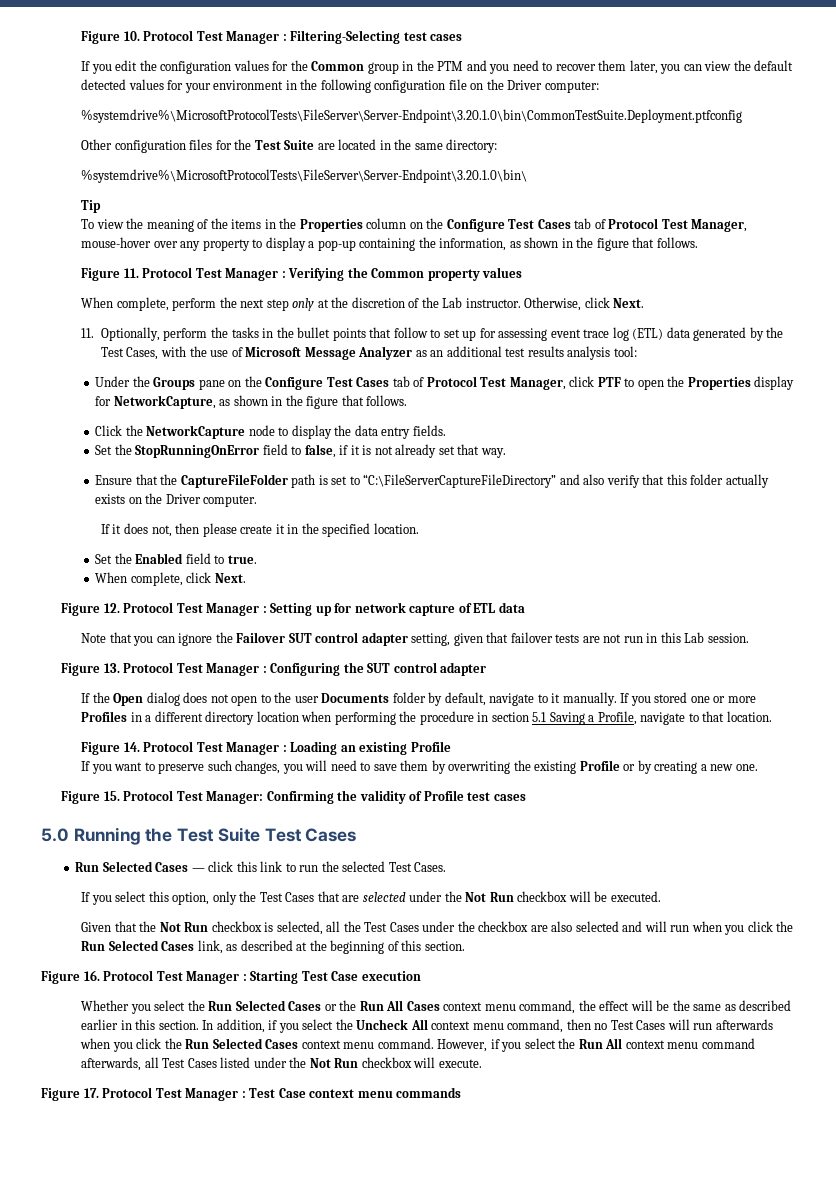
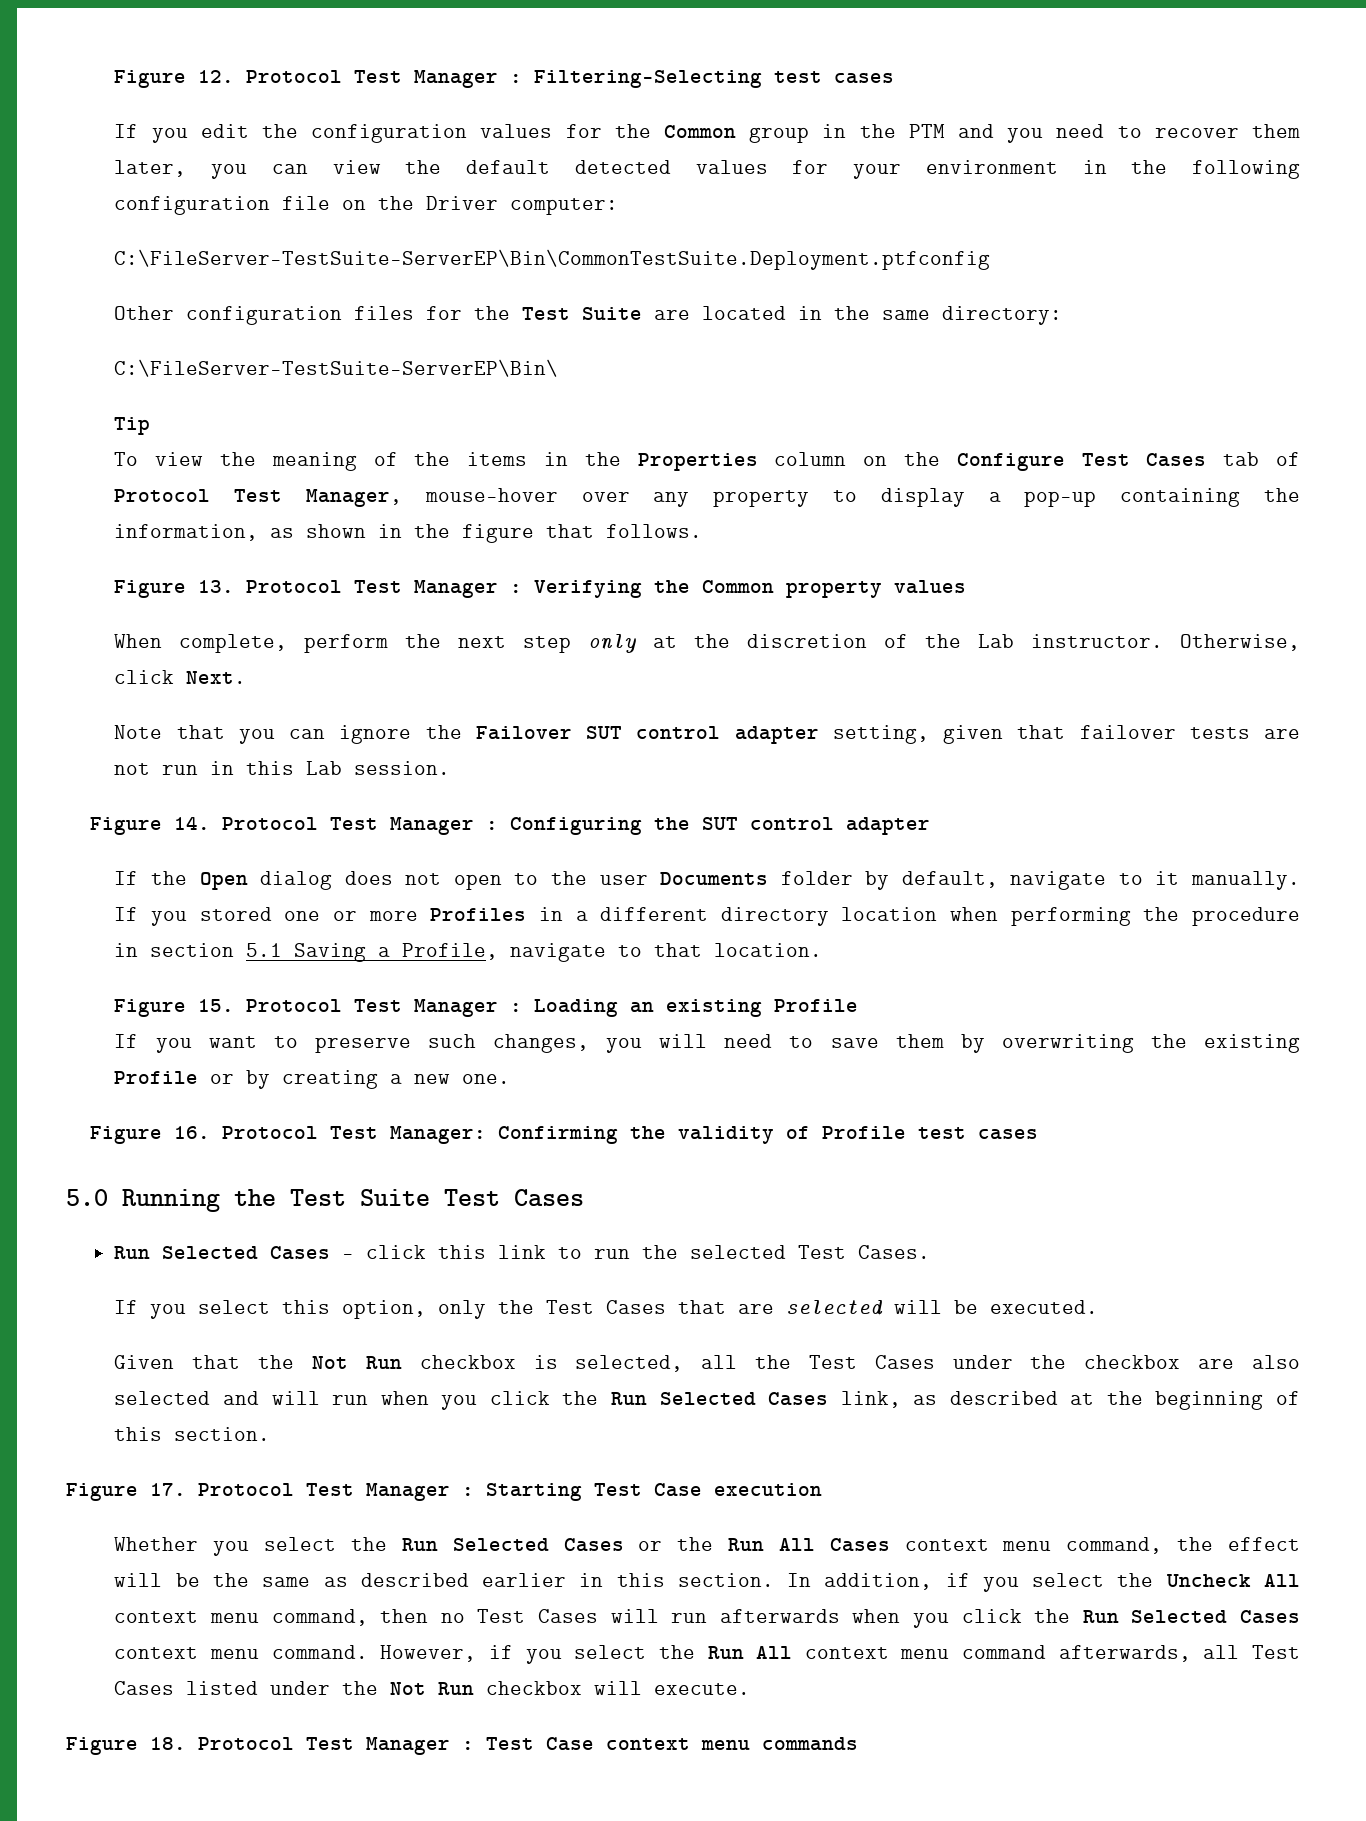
[80,31,140,44] Figure 10. -> [114,70,235,88] Figure 12.
[80,109,742,123] %systemdrive%\MicrosoftProtocolTests\FileServer\Server-Endpoint\3.20.1.0\bin\CommonTestSuite.Deployment.ptfconfig -> [114,249,991,270] C:\FileServer-TestSuite-ServerEP\Bin\CommonTestSuite.Deployment.ptfconfig
[80,169,527,183] %systemdrive%\MicrosoftProtocolTests\FileServer\Server-Endpoint\3.20.1.0\bin\ -> [114,359,559,377] C:\FileServer-TestSuite-ServerEP\Bin\
[123,268,139,278] 11. -> [198,580,235,593] 13.
[80,327,784,341] [100,346,637,360] [95,376,795,390] [95,395,408,409] [95,425,446,439] [95,444,506,458] [95,474,769,488] [95,493,258,507] [100,523,419,537] [95,553,257,564] [95,572,246,586] [60,602,525,616] // 11. Optionally, perform the tasks in the bullet points that follow to set up for assessing event trace log (ETL) data generated by the Test Cases, with the use of Microsoft Message Analyzer as an additional test results analysis tool: // Under the Groups pane on the Configure Test Cases tab of Protocol Test Manager, click PTF to open the Properties display for NetworkCapture, as shown in the figure that follows. // Click the NetworkCapture node to display the data entry fields. // Set the StopRunningOnError field to false, if it is not already set that way. // Ensure that the CaptureFileFolder path is set to “C:\FileServerCaptureFileDirectory” and also verify that this folder actually exists on the Driver computer. // If it does not, then please create it in the specified location. // Set the Enabled field to true. // When complete, click Next. // Figure 12. Protocol Test Manager : Setting up for network capture of ETL data -> (247, 677) none
[103,663,120,673] 13. -> [174,816,211,830] 14.
[123,742,140,752] 14. -> [198,999,235,1012] 15.
[103,791,120,801] 15. -> [174,1126,211,1139] 16.
[409,891,568,902] under the Not Run checkbox -> (884, 1308) none
[83,970,100,981] 16. -> [150,1483,186,1496] 17.
[83,1088,99,1098] 17. -> [150,1737,186,1750] 18.

